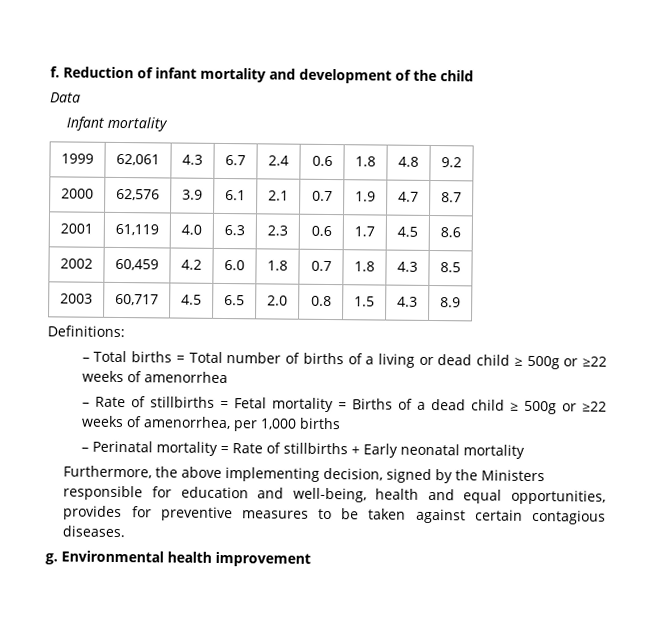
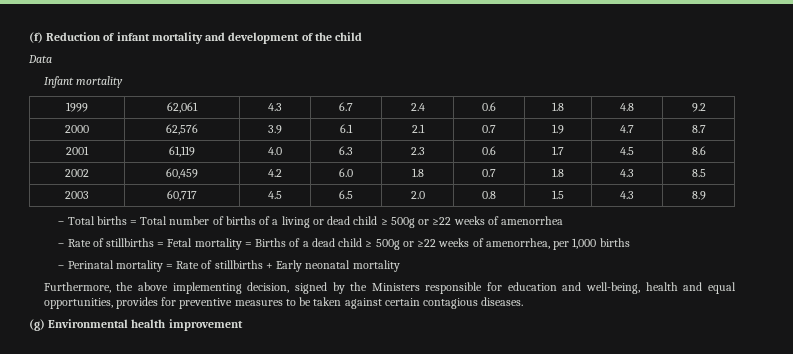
[50,66,60,78] f. -> [29,32,43,43] (f)
[47,325,125,338] // Definitions: -> (706, 195) none
[45,553,58,565] g. -> [29,319,45,331] (g)

